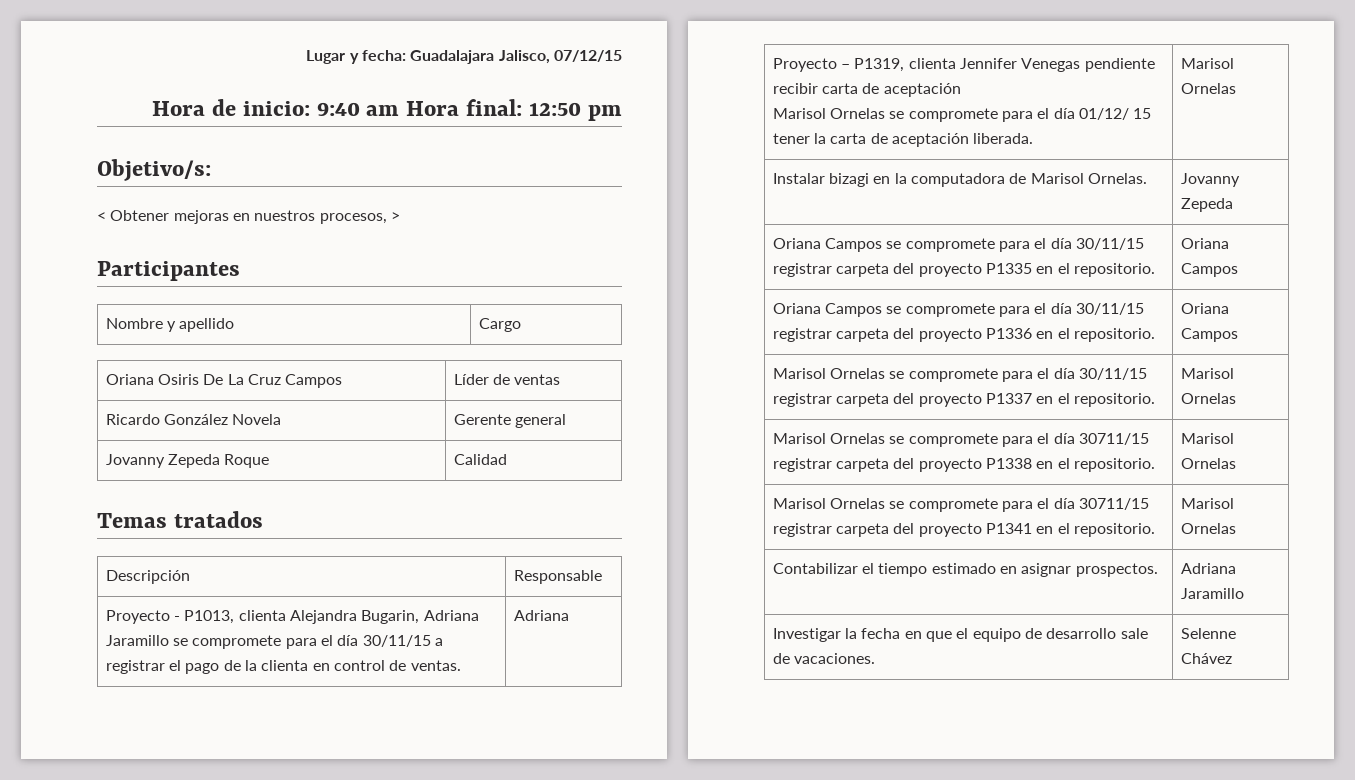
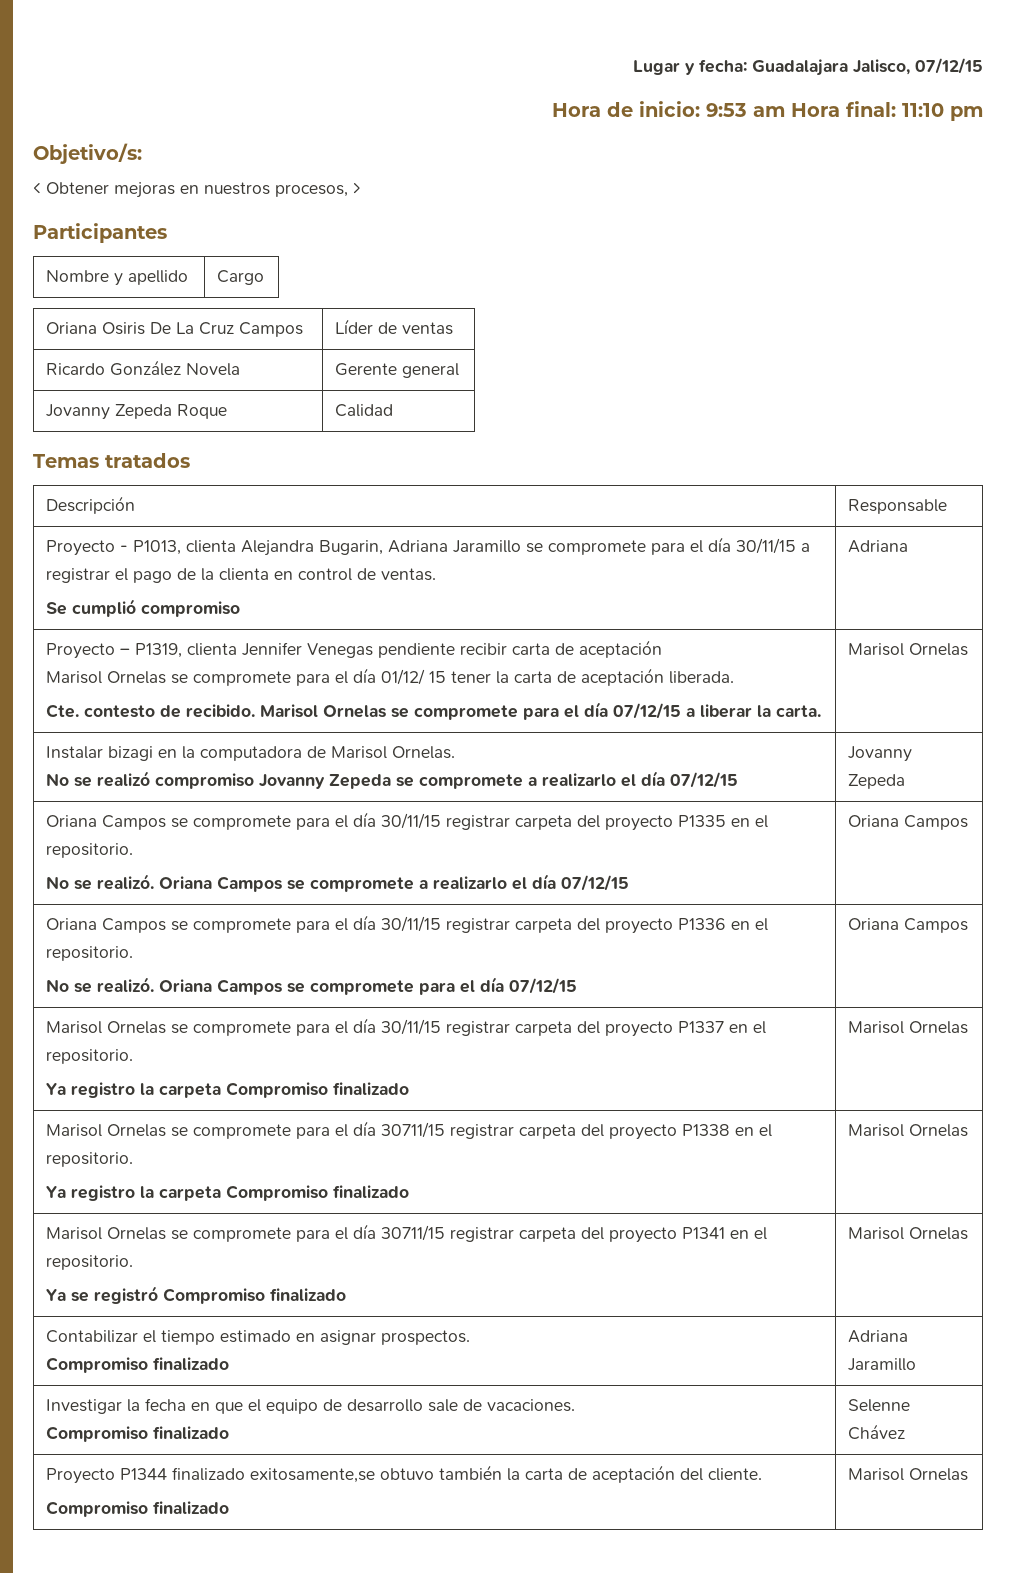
[316,102,360,116] 9:40 -> [706,103,747,117] 9:53
[529,102,582,116] 12:50 -> [902,103,944,117] 11:10
(461, 665) none -> [46,599,241,617] // Se cumplió compromiso
(1034, 138) none -> [46,702,822,720] // Cte. contesto de recibido. Marisol Ornelas se compromete para el día 07/12/15 a liberar la carta.
(1147, 178) none -> [46,771,739,789] // No se realizó compromiso Jovanny Zepeda se compromete a realizarlo el día 07/12/15
(1155, 270) none -> [46,874,630,892] // No se realizó. Oriana Campos se compromete a realizarlo el día 07/12/15
(1155, 335) none -> [46,977,578,995] // No se realizó. Oriana Campos se compromete para el día 07/12/15
(1155, 400) none -> [46,1082,410,1098] // Ya registro la carpeta Compromiso finalizado
(1155, 465) none -> [46,1185,410,1201] // Ya registro la carpeta Compromiso finalizado
(1155, 530) none -> [46,1286,347,1304] // Ya se registró Compromiso finalizado
(1158, 570) none -> [46,1357,230,1373] // Compromiso finalizado
(876, 658) none -> [46,1426,230,1442] // Compromiso finalizado
(1232, 658) none -> [46,1465,763,1484] [46,1501,230,1517] [848,1468,969,1481] // Proyecto P1344 finalizado exitosamente,se obtuvo también la carta de aceptación del cliente. // Compromiso finalizado | Marisol Ornelas

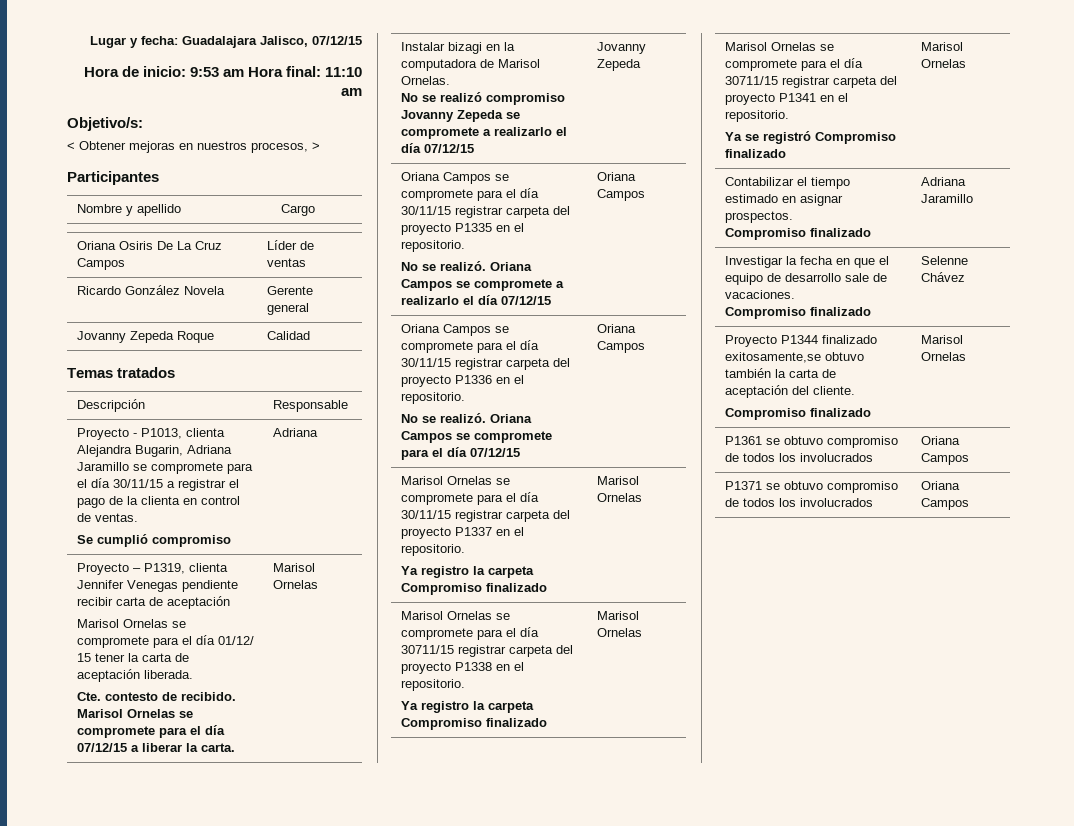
[950,106,983,121] pm -> [341,88,362,96] am
(969, 1474) none -> [724,436,898,448] [724,453,873,462] [920,436,960,445] [920,453,969,465] [724,481,898,493] [724,498,873,507] [920,481,960,490] [920,498,969,510] // P1361 se obtuvo compromiso de todos los involucrados | Oriana Campos // P1371 se obtuvo compromiso de todos los involucrados | Oriana Campos

